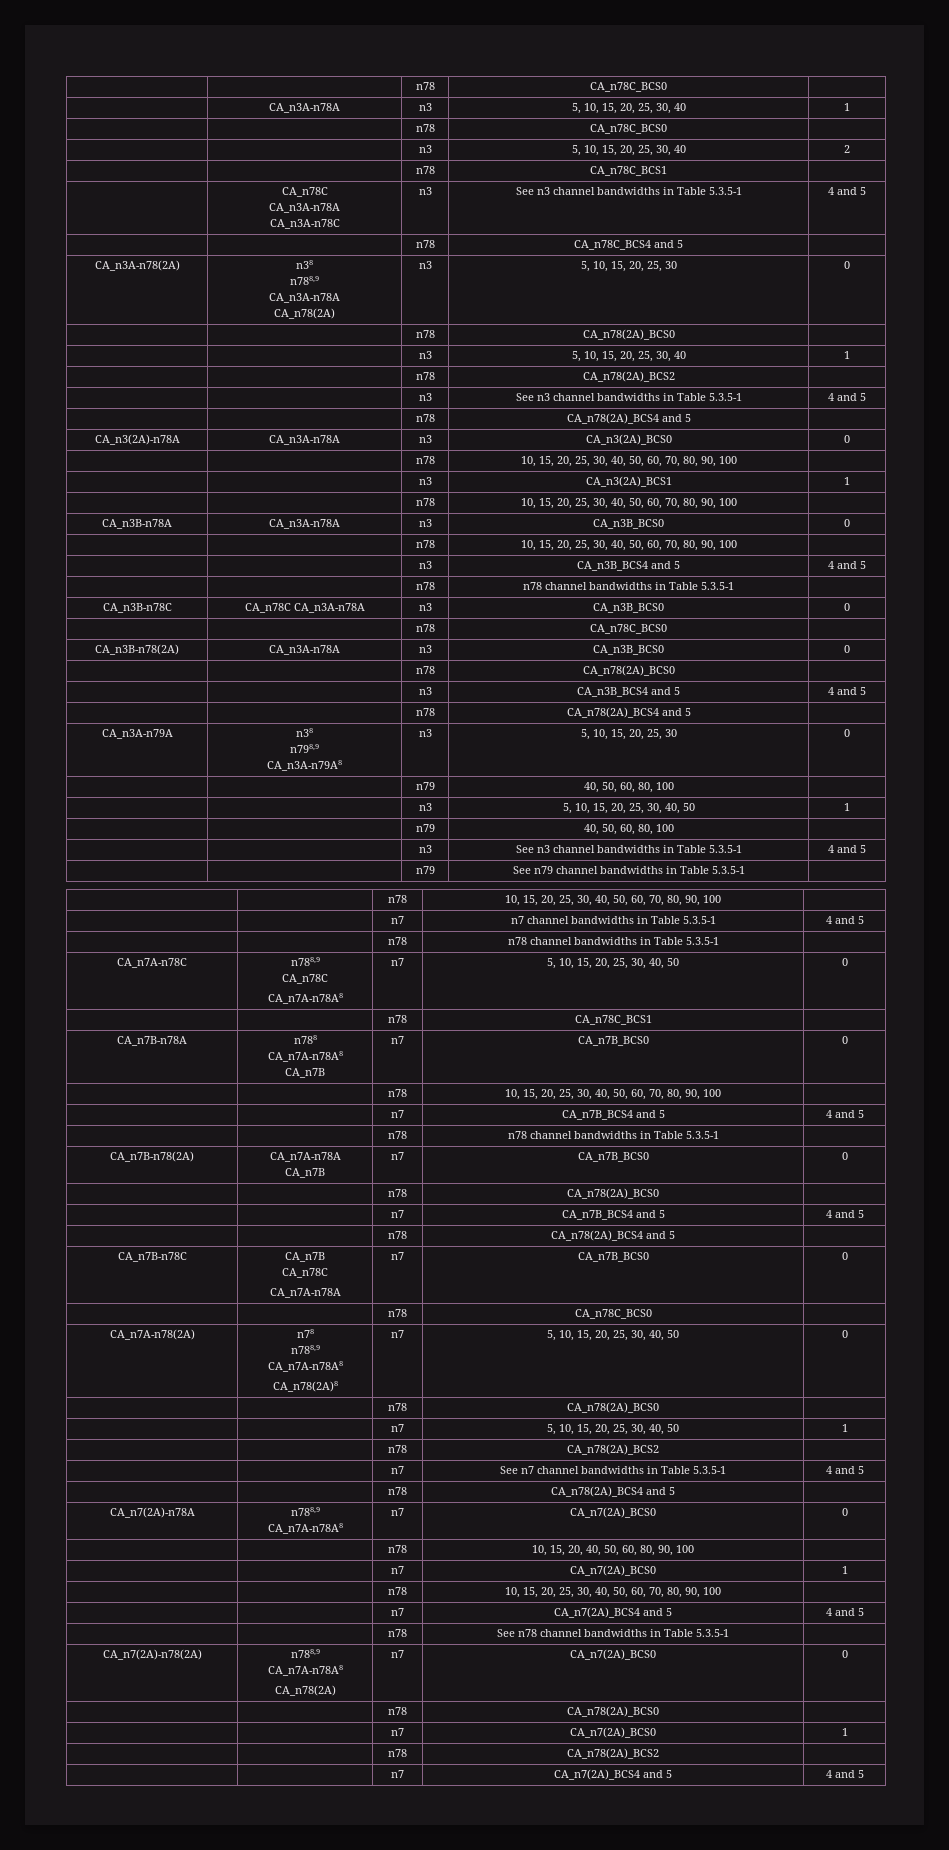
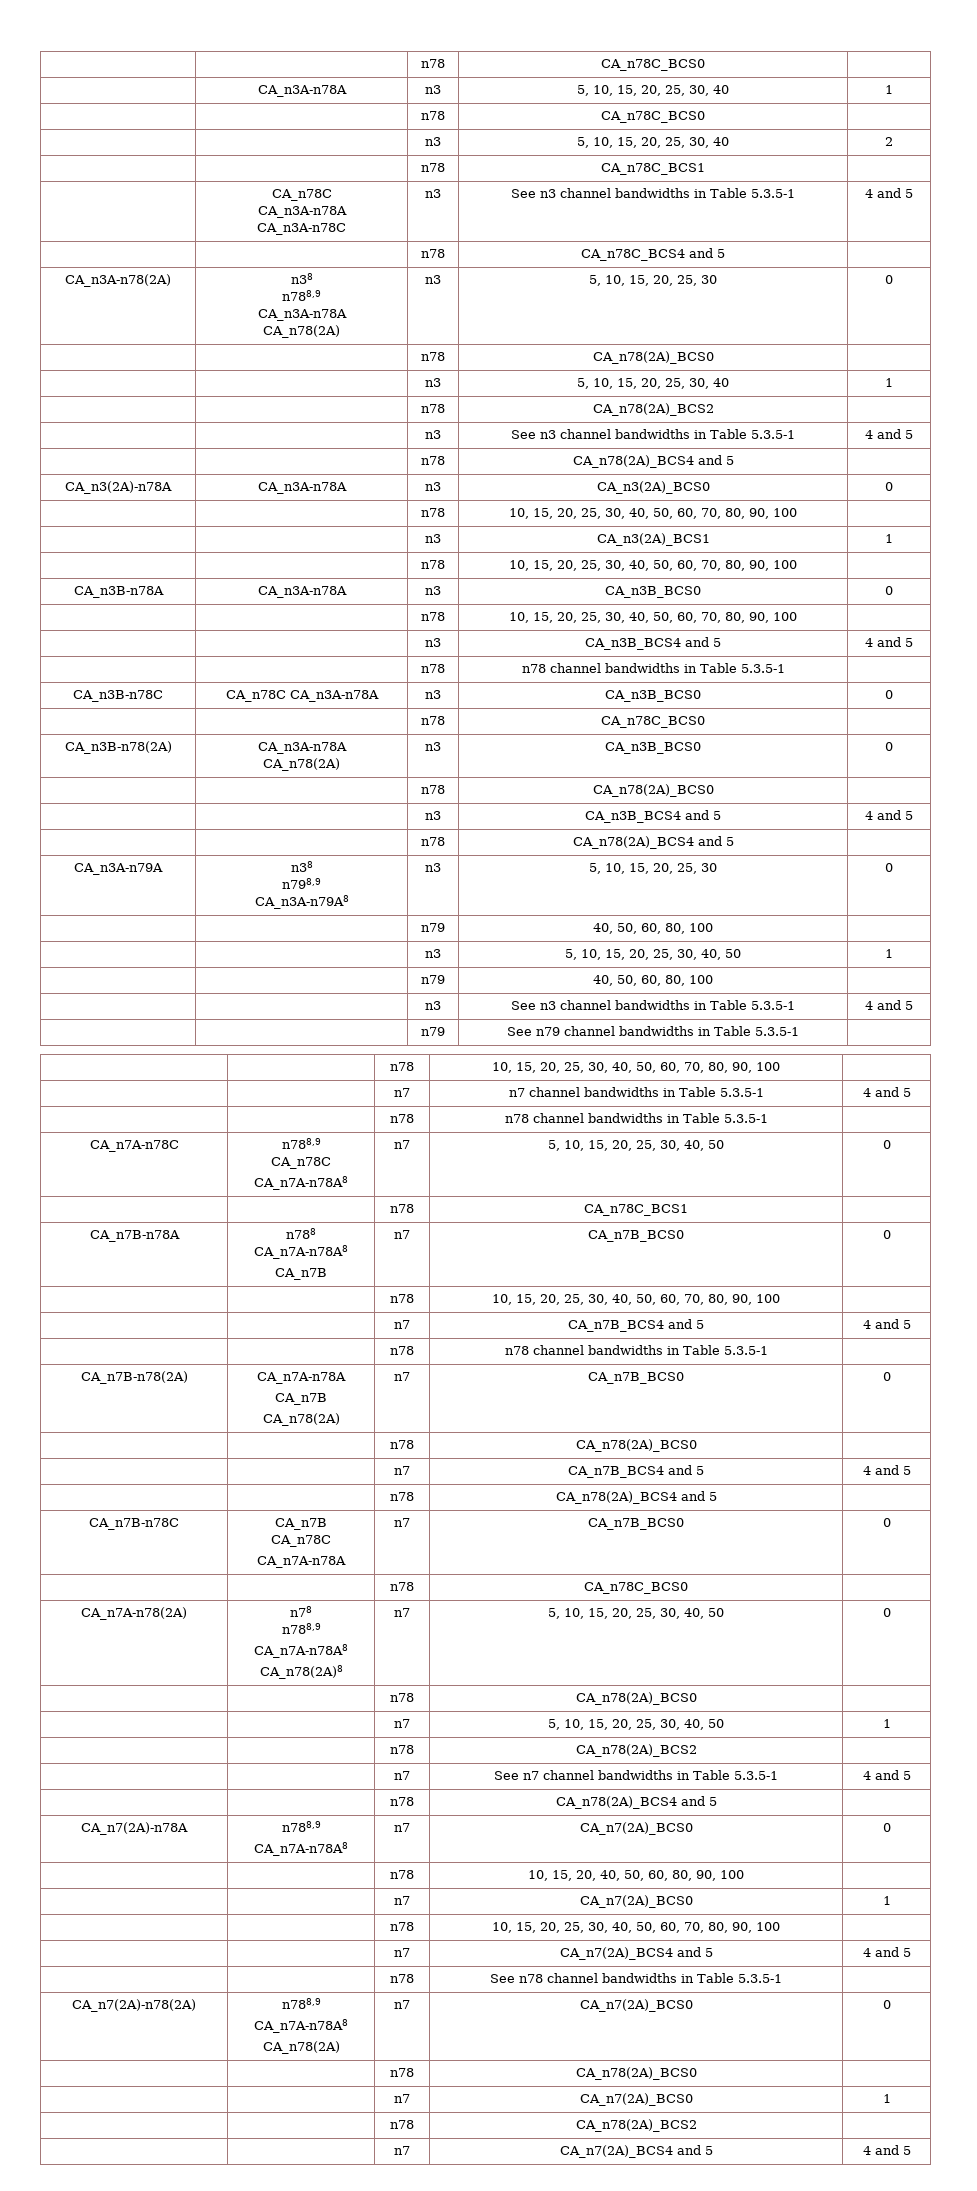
(340, 650) none -> [263,758,340,771] // CA_n78(2A)
(325, 1173) none -> [262,1413,340,1426] // CA_n78(2A)

